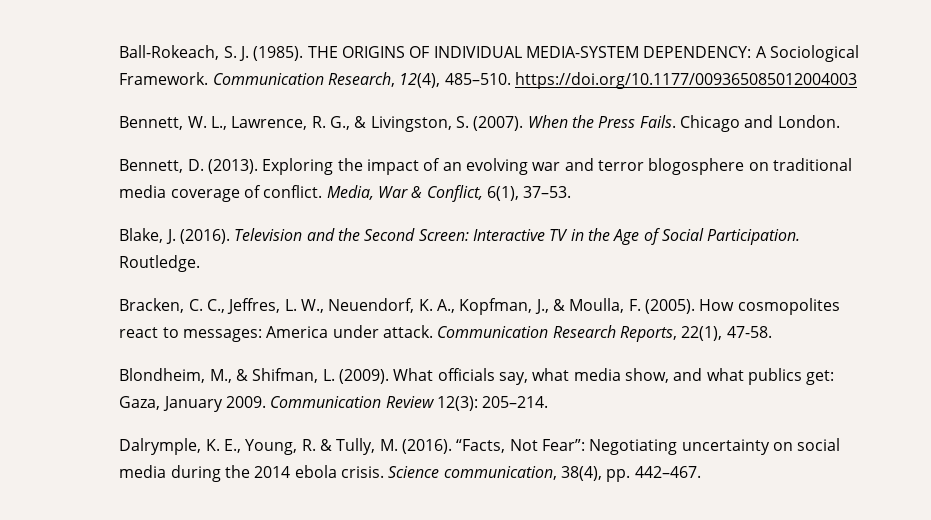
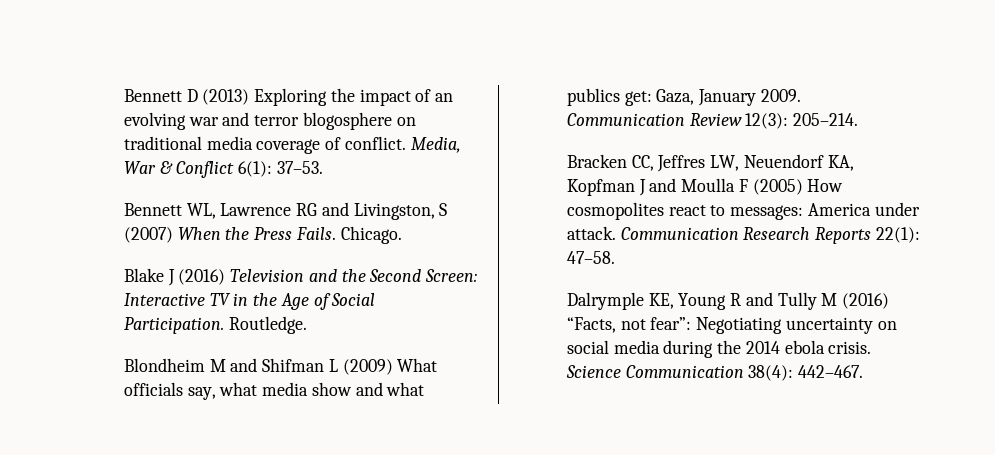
[119,45,859,62] [119,72,858,89] [119,115,840,132] [119,159,259,174] Ball-Rokeach, S. J. (1985). THE ORIGINS OF INDIVIDUAL MEDIA-SYSTEM DEPENDENCY: A Sociological Framework. Communication Research, 12(4), 485–510. https://doi.org/10.1177/009365085012004003 // Bennett, W. L., Lawrence, R. G., & Livingston, S. (2007). When the Press Fails. Chicago and London. // Bennett, D. (2013). -> [124,89,250,105] Bennett D (2013)
[426,185,519,202] Conflict, 6(1), -> [176,161,273,178] Conflict 6(1):
[119,228,231,244] Blake, J. (2016). -> [124,202,448,220] [124,226,402,244] [124,268,226,286] Bennett WL, Lawrence RG and Livingston, S (2007) When the Press Fails. Chicago. // Blake J (2016)
[119,298,840,315] [119,325,772,342] [119,368,390,384] Bracken, C. C., Jeffres, L. W., Neuendorf, K. A., Kopfman, J., & Moulla, F. (2005). How cosmopolites react to messages: America under attack. Communication Research Reports, 22(1), 47-58. // Blondheim, M., & Shifman, L. (2009). -> [124,358,393,375] Blondheim M and Shifman L (2009)
[624,368,669,383] show, -> [311,382,352,396] show
[119,438,585,455] Dalrymple, K. E., Young, R. & Tully, M. (2016). “Facts, Not Fear”: -> [567,154,854,172] [567,178,844,196] [567,202,920,220] [567,226,920,244] [567,251,616,264] [567,292,890,310] [567,317,692,333] Bracken CC, Jeffres LW, Neuendorf KA, Kopfman J and Moulla F (2005) How cosmopolites react to messages: America under attack. Communication Research Reports 22(1): 47–58. // Dalrymple KE, Young R and Tully M (2016) “Facts, not fear”:
[443,466,631,482] communication, 38(4), pp. -> [625,365,794,381] Communication 38(4):

